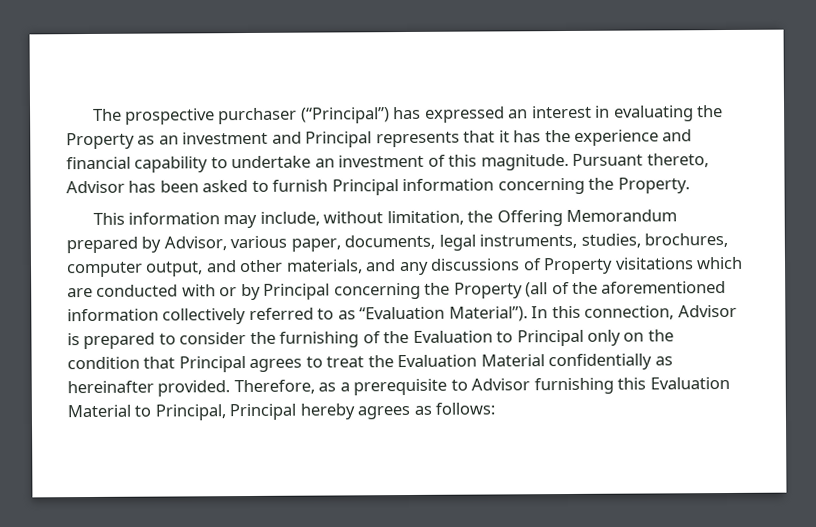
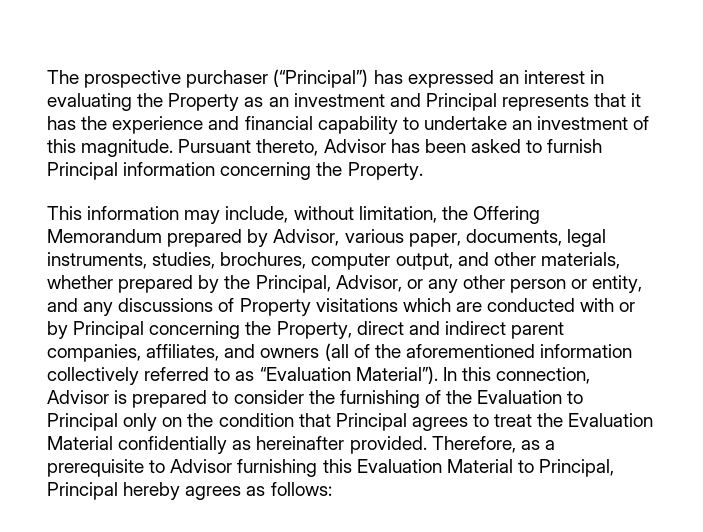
(363, 266) none -> [47,275,643,293] whether prepared by the Principal, Advisor, or any other person or entity,
[453,282,523,299] Property -> [276,321,565,339] [47,344,320,362] Property, direct and indirect parent companies, affiliates, and owners

